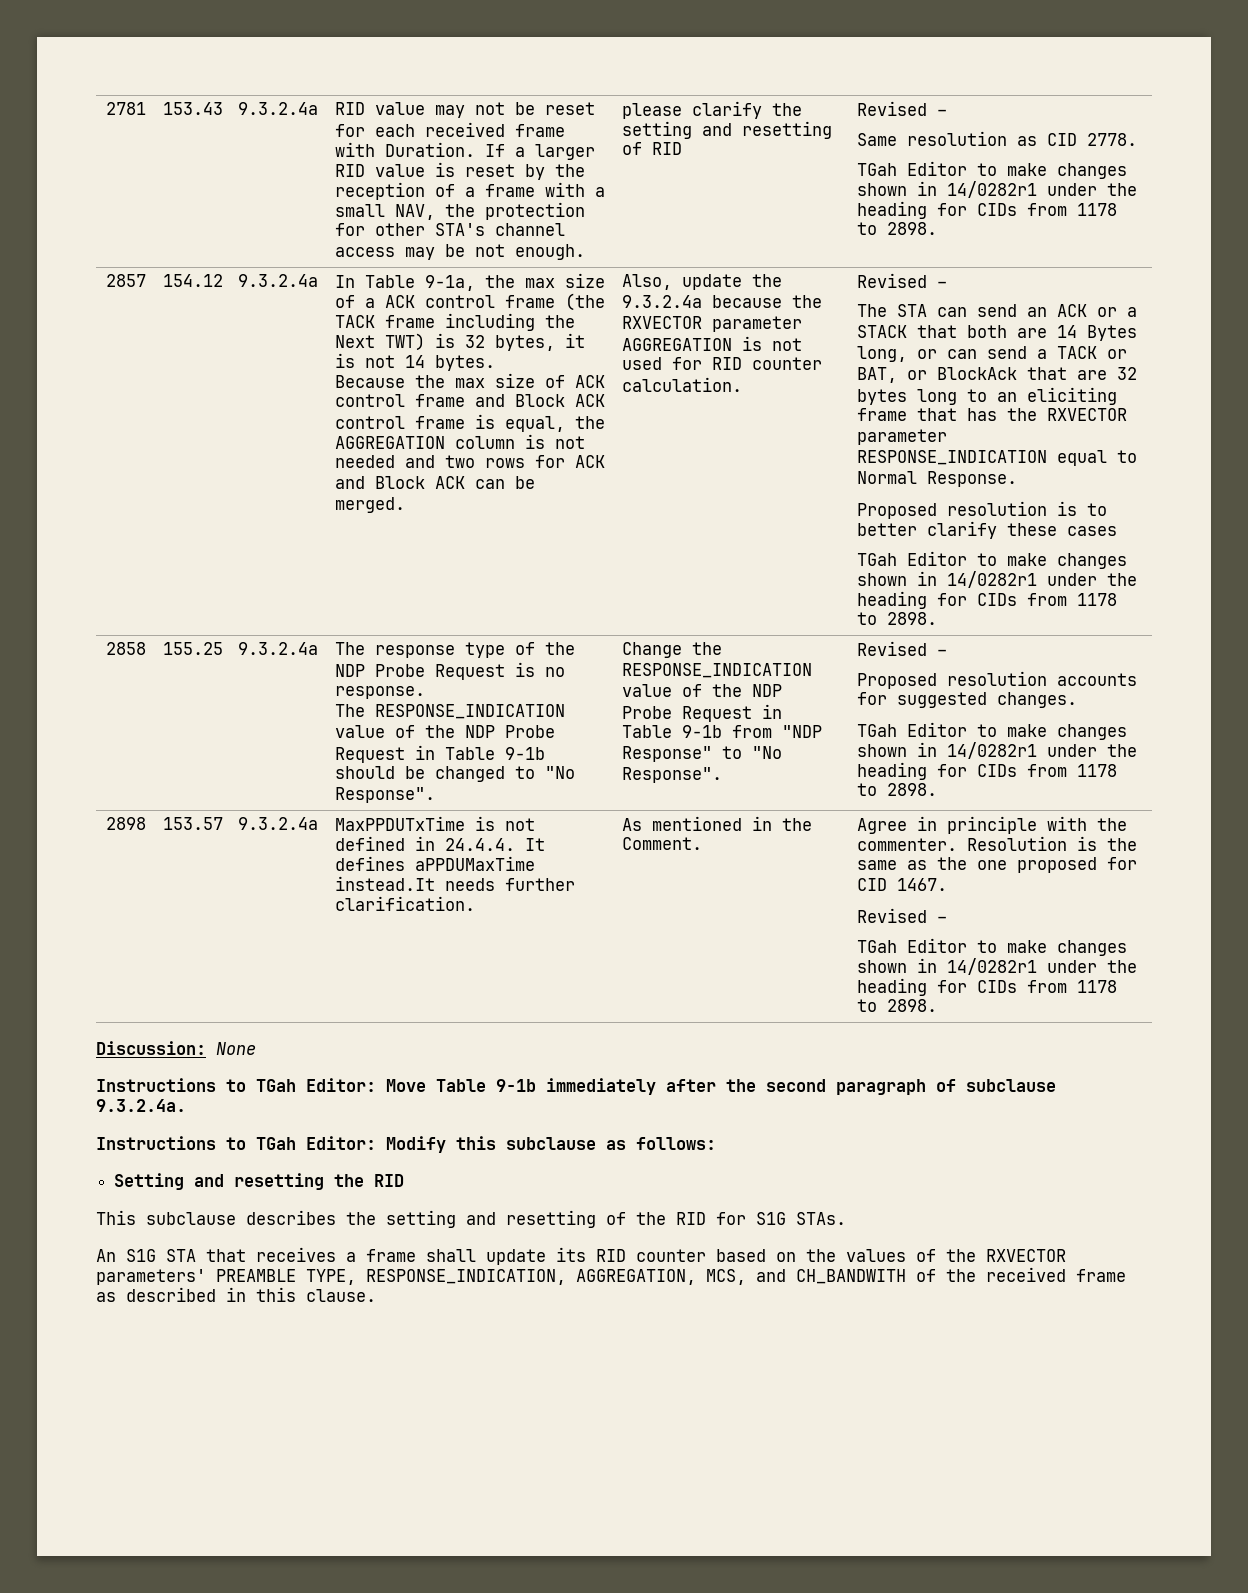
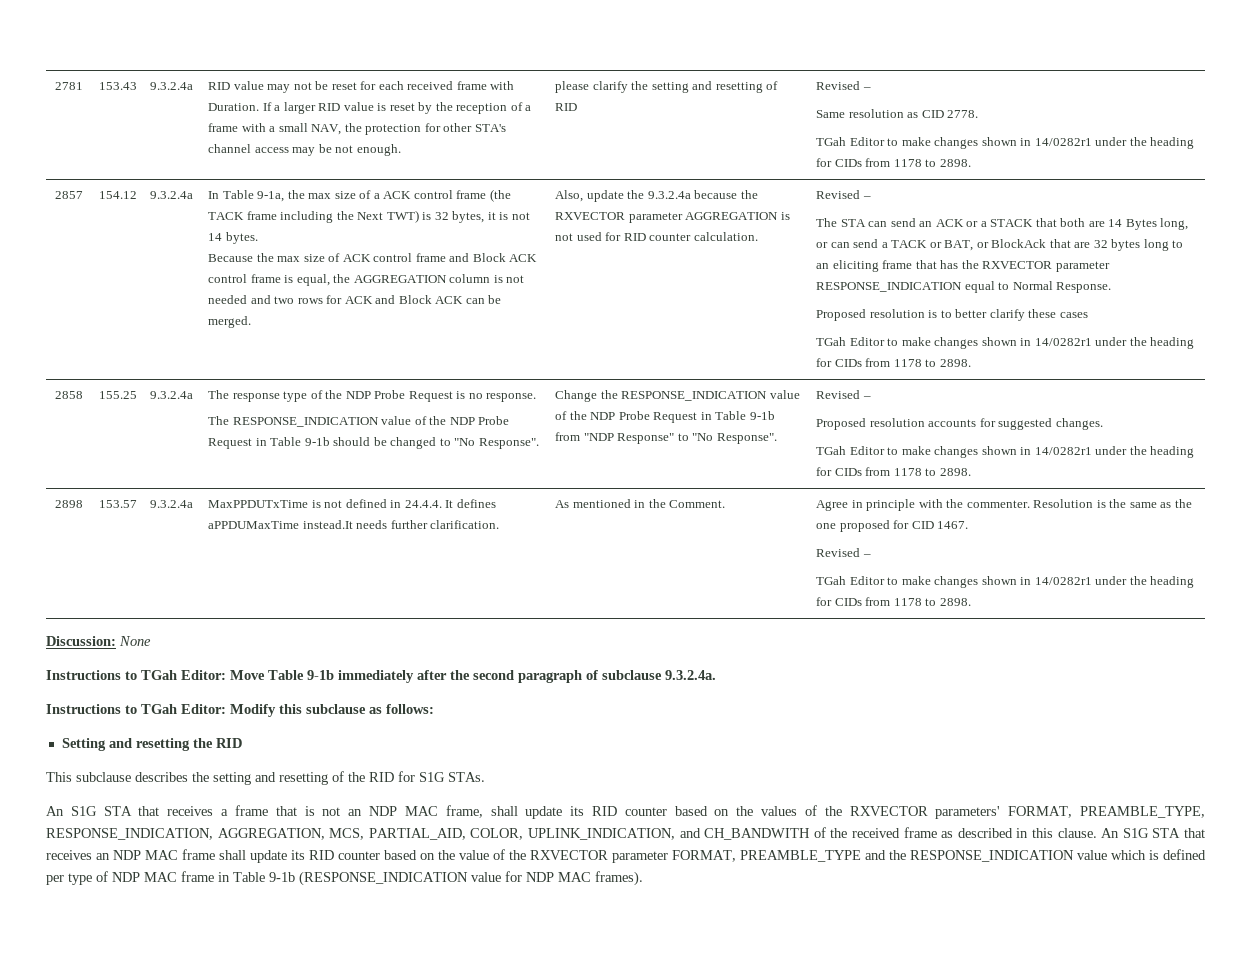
(416, 1255) none -> [275,805,483,818] that is not an NDP MAC frame,
[216,1269,356,1285] PREAMBLE TYPE, -> [1008,806,1205,818] FORMAT, PREAMBLE_TYPE,
(746, 1277) none -> [368,828,676,840] PARTIAL_AID, COLOR, UPLINK_INDICATION,
(376, 1295) none -> [1101,828,1205,838] [46,849,1206,863] [46,871,643,886] An S1G STA that receives an NDP MAC frame shall update its RID counter based on the value of the RXVECTOR parameter FORMAT, PREAMBLE_TYPE and the RESPONSE_INDICATION value which is defined per type of NDP MAC frame in Table 9-1b (RESPONSE_INDICATION value for NDP MAC frames).

